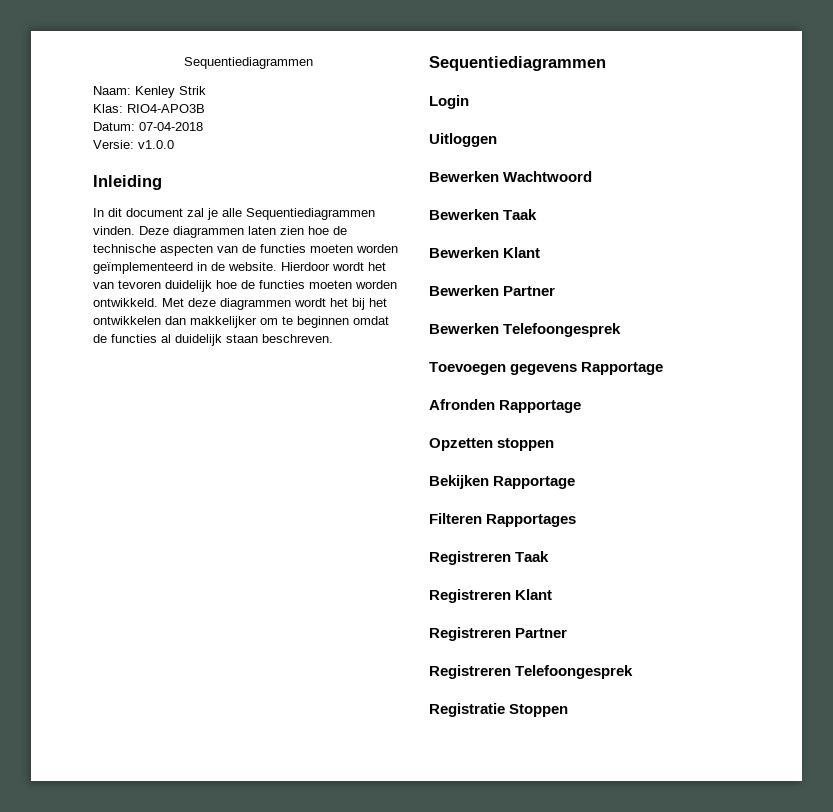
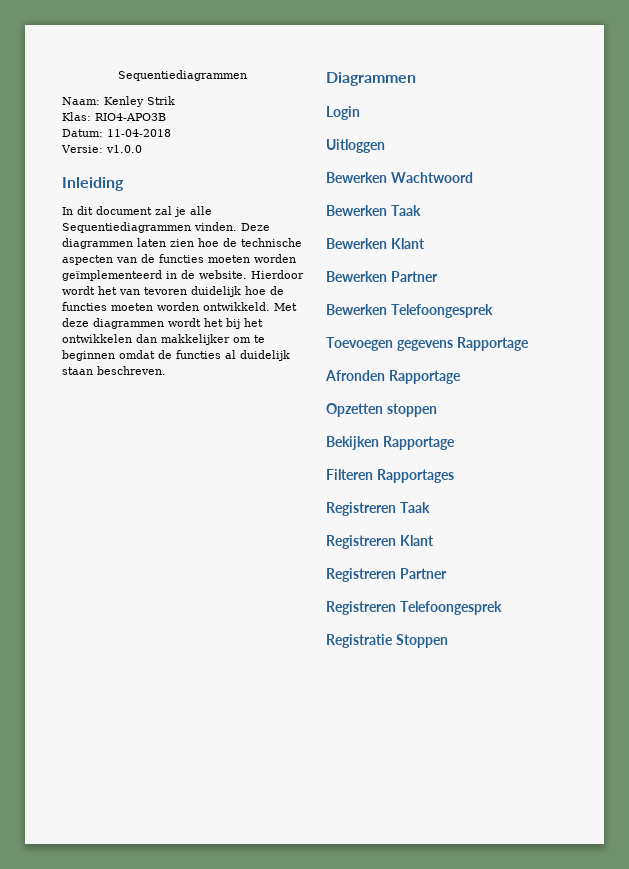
[139,122,203,131] 07-04-2018 -> [107,129,171,137] 11-04-2018
[429,56,606,71] Sequentiediagrammen -> [326,72,416,86] Diagrammen

